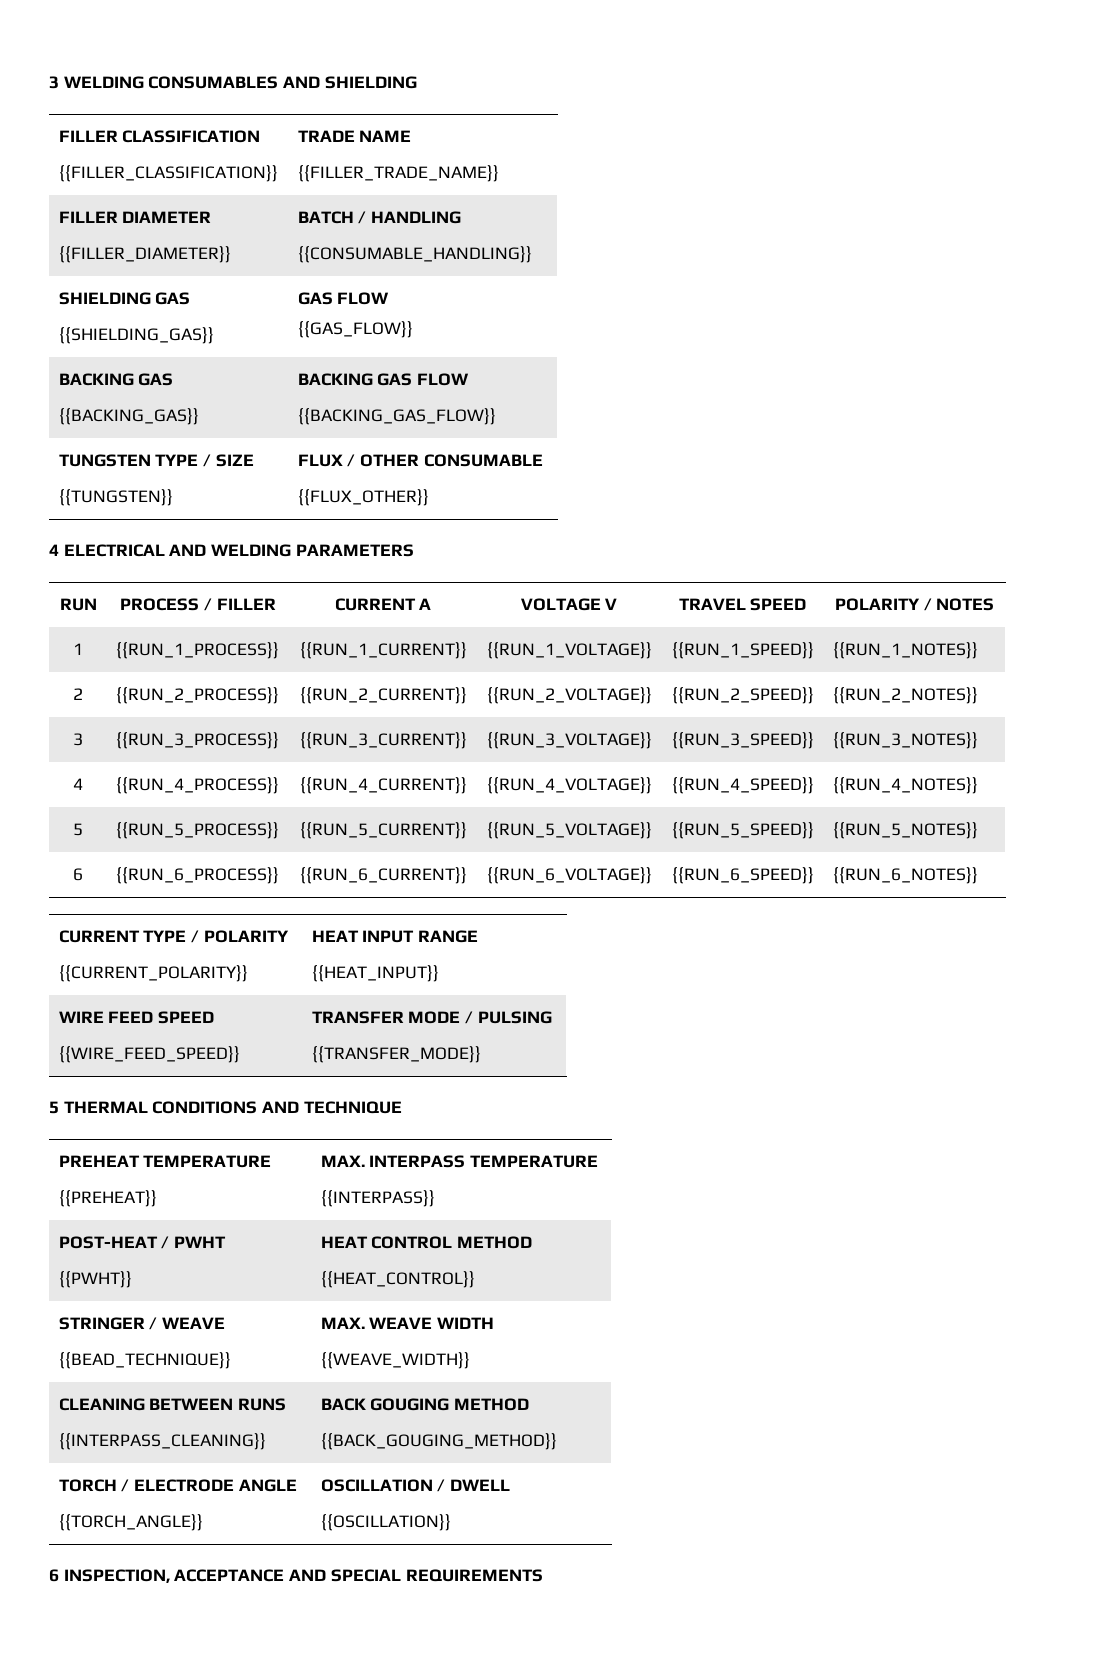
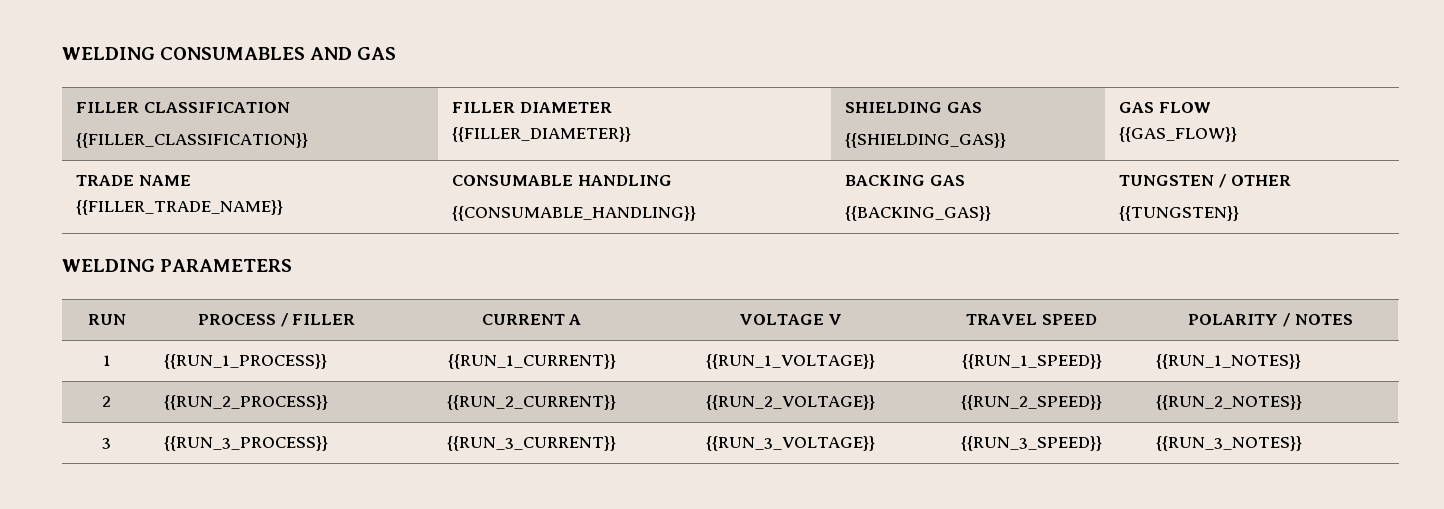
[49,76,59,89] 3 -> (62, 53) none
[324,76,417,89] SHIELDING -> [357,47,397,60] GAS
[297,130,412,142] [297,165,499,182] TRADE NAME // {{FILLER_TRADE_NAME}} // -> (309, 140) none
[297,211,461,224] [297,246,532,263] BATCH / HANDLING // {{CONSUMABLE_HANDLING}} // -> (632, 134) none
[58,373,174,386] [58,408,199,425] [297,373,469,386] [297,408,496,425] [58,454,254,467] [58,489,173,506] [297,454,543,467] [297,489,429,506] [49,544,207,557] BACKING GAS // {{BACKING_GAS}} | BACKING GAS FLOW // {{BACKING_GAS_FLOW}} // TUNGSTEN TYPE / SIZE // {{TUNGSTEN}} | FLUX / OTHER CONSUMABLE // {{FLUX_OTHER}} // 4 ELECTRICAL AND -> [76,175,191,186] [76,200,284,215] [452,175,672,186] [452,206,697,221] [845,175,965,186] [845,206,992,221] [1119,174,1291,188] [1119,206,1240,221] TRADE NAME // {{FILLER_TRADE_NAME}} | CONSUMABLE HANDLING // {{CONSUMABLE_HANDLING}} | BACKING GAS // {{BACKING_GAS}} | TUNGSTEN / OTHER // {{TUNGSTEN}} //
[73,778,83,790] [115,777,279,794] [299,777,467,794] [486,777,652,794] [671,777,814,794] [832,777,978,794] [73,823,83,836] [115,822,279,839] [299,822,467,839] [486,822,652,839] [671,822,814,839] [832,822,978,839] [73,868,83,881] [115,867,279,884] [299,867,467,884] [486,867,652,884] [671,867,814,884] [832,867,978,884] [58,930,289,943] [58,965,248,982] [311,930,478,943] [311,965,439,982] [58,1011,214,1024] [58,1046,240,1063] [311,1011,552,1024] [311,1046,481,1063] [49,1101,402,1114] [58,1155,272,1168] [58,1190,157,1207] [320,1155,598,1168] [320,1190,435,1207] [58,1236,226,1249] [58,1271,132,1288] [320,1236,532,1249] [320,1271,475,1288] [58,1317,225,1330] [58,1352,231,1369] [320,1317,494,1329] [320,1352,470,1369] [58,1398,286,1411] [58,1433,266,1450] [320,1398,529,1411] [320,1433,557,1450] [58,1479,297,1492] [58,1514,203,1531] [320,1479,510,1492] [320,1514,451,1531] [49,1569,543,1583] // 4 | {{RUN_4_PROCESS}} | {{RUN_4_CURRENT}} | {{RUN_4_VOLTAGE}} | {{RUN_4_SPEED}} | {{RUN_4_NOTES}} // 5 | {{RUN_5_PROCESS}} | {{RUN_5_CURRENT}} | {{RUN_5_VOLTAGE}} | {{RUN_5_SPEED}} | {{RUN_5_NOTES}} // 6 | {{RUN_6_PROCESS}} | {{RUN_6_CURRENT}} | {{RUN_6_VOLTAGE}} | {{RUN_6_SPEED}} | {{RUN_6_NOTES}} // CURRENT TYPE / POLARITY // {{CURRENT_POLARITY}} | HEAT INPUT RANGE // {{HEAT_INPUT}} // WIRE FEED SPEED // {{WIRE_FEED_SPEED}} | TRANSFER MODE / PULSING // {{TRANSFER_MODE}} // 5 THERMAL CONDITIONS AND TECHNIQUE // PREHEAT TEMPERATURE // {{PREHEAT}} | MAX. INTERPASS TEMPERATURE // {{INTERPASS}} // POST-HEAT / PWHT // {{PWHT}} | HEAT CONTROL METHOD // {{HEAT_CONTROL}} // STRINGER / WEAVE // {{BEAD_TECHNIQUE}} | MAX. WEAVE WIDTH // {{WEAVE_WIDTH}} // CLEANING BETWEEN RUNS // {{INTERPASS_CLEANING}} | BACK GOUGING METHOD // {{BACK_GOUGING_METHOD}} // TORCH / ELECTRODE ANGLE // {{TORCH_ANGLE}} | OSCILLATION / DWELL // {{OSCILLATION}} // 6 INSPECTION, ACCEPTANCE AND SPECIAL REQUIREMENTS -> (1303, 443) none

